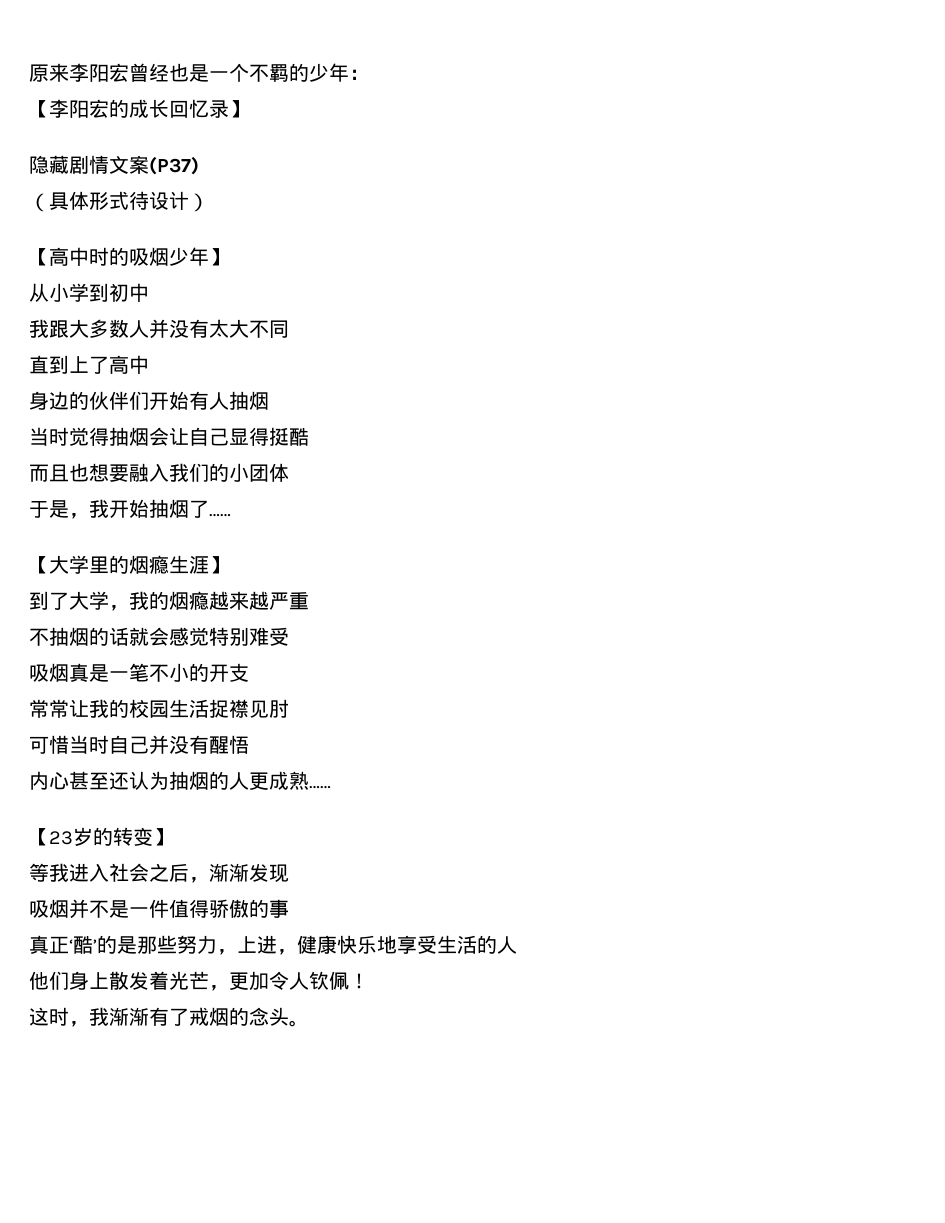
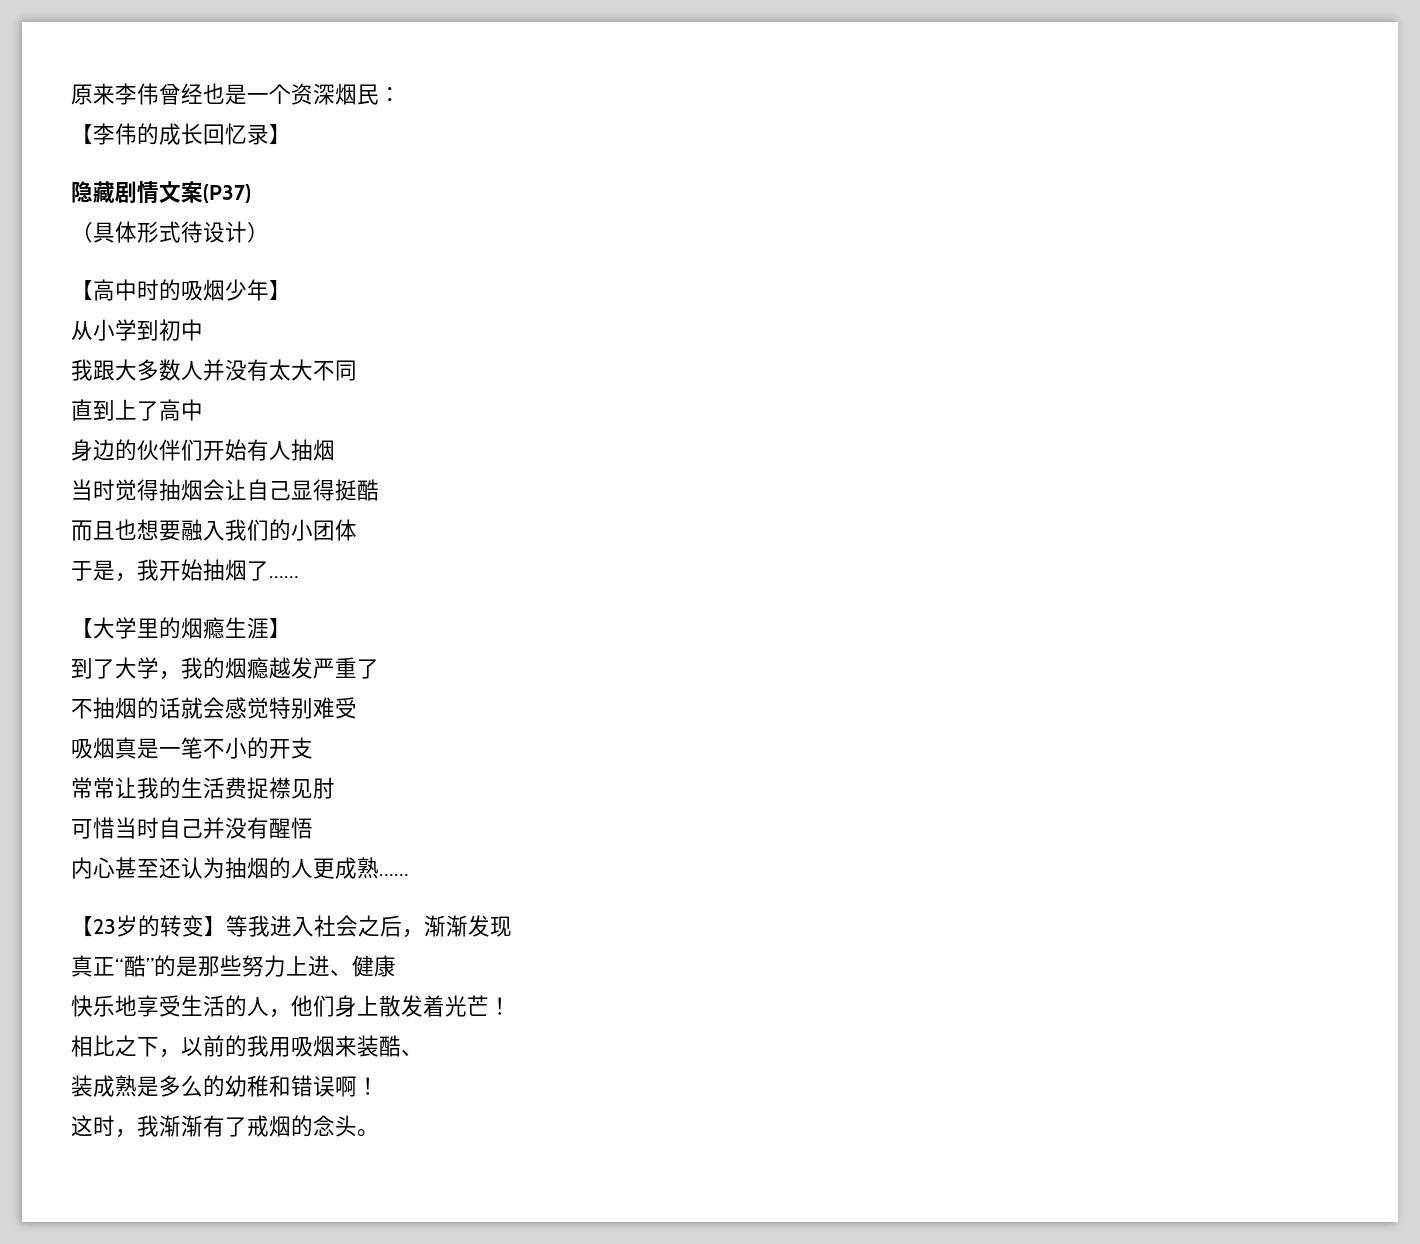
[89,63,129,82] 阳宏 -> [137,83,159,105] 伟
[249,63,349,82] 不羁的少年 -> [291,83,379,105] 资深烟民
[69,99,109,118] 阳宏 -> [115,123,137,145] 伟
[229,591,269,610] 来越 -> [291,657,313,679] 发
(309, 601) none -> [357,659,379,679] 了
[129,699,209,718] 校园生活 -> [181,777,247,799] 生活费
(173, 837) // -> (226, 926) none
[29,899,289,919] // 吸烟并不是一件值得骄傲的事 -> (512, 926) none
[69,935,97,954] ‘酷’ -> [115,955,154,977] “酷”
[217,935,297,955] ，上进， -> [286,955,352,977] 上进、
(337, 944) none -> (396, 966) //
(517, 945) // -> [269,1009,291,1018] ，
[209,971,349,991] ，更加令人钦佩 -> [489,997,511,1015] [71,1035,423,1058] [71,1075,357,1097] ！ // 相比之下，以前的我用吸烟来装酷、 // 装成熟是多么的幼稚和错误啊

